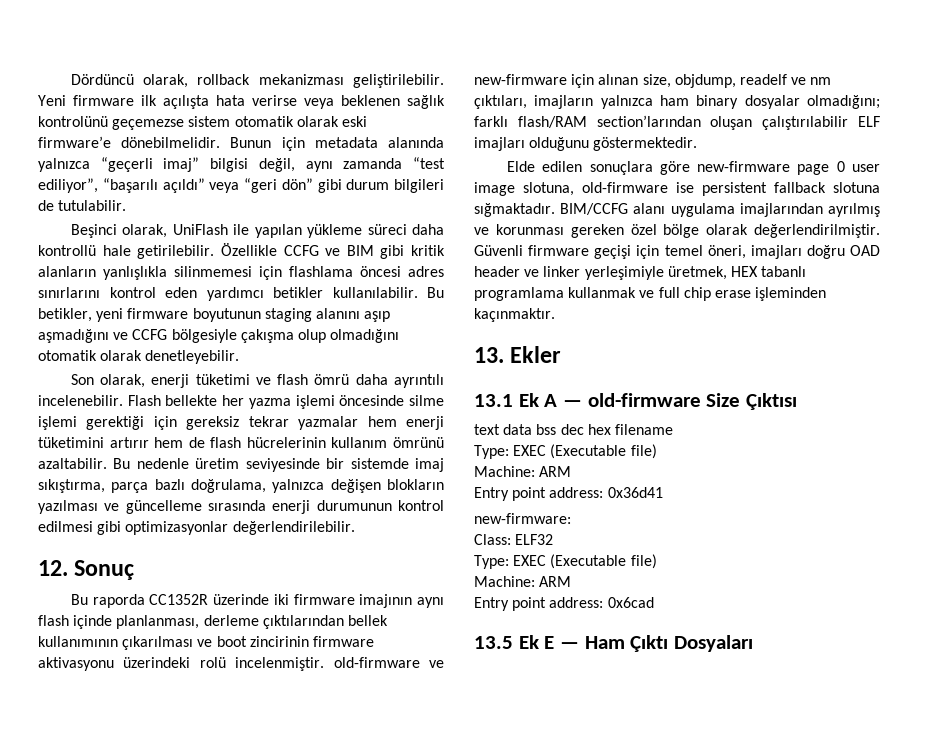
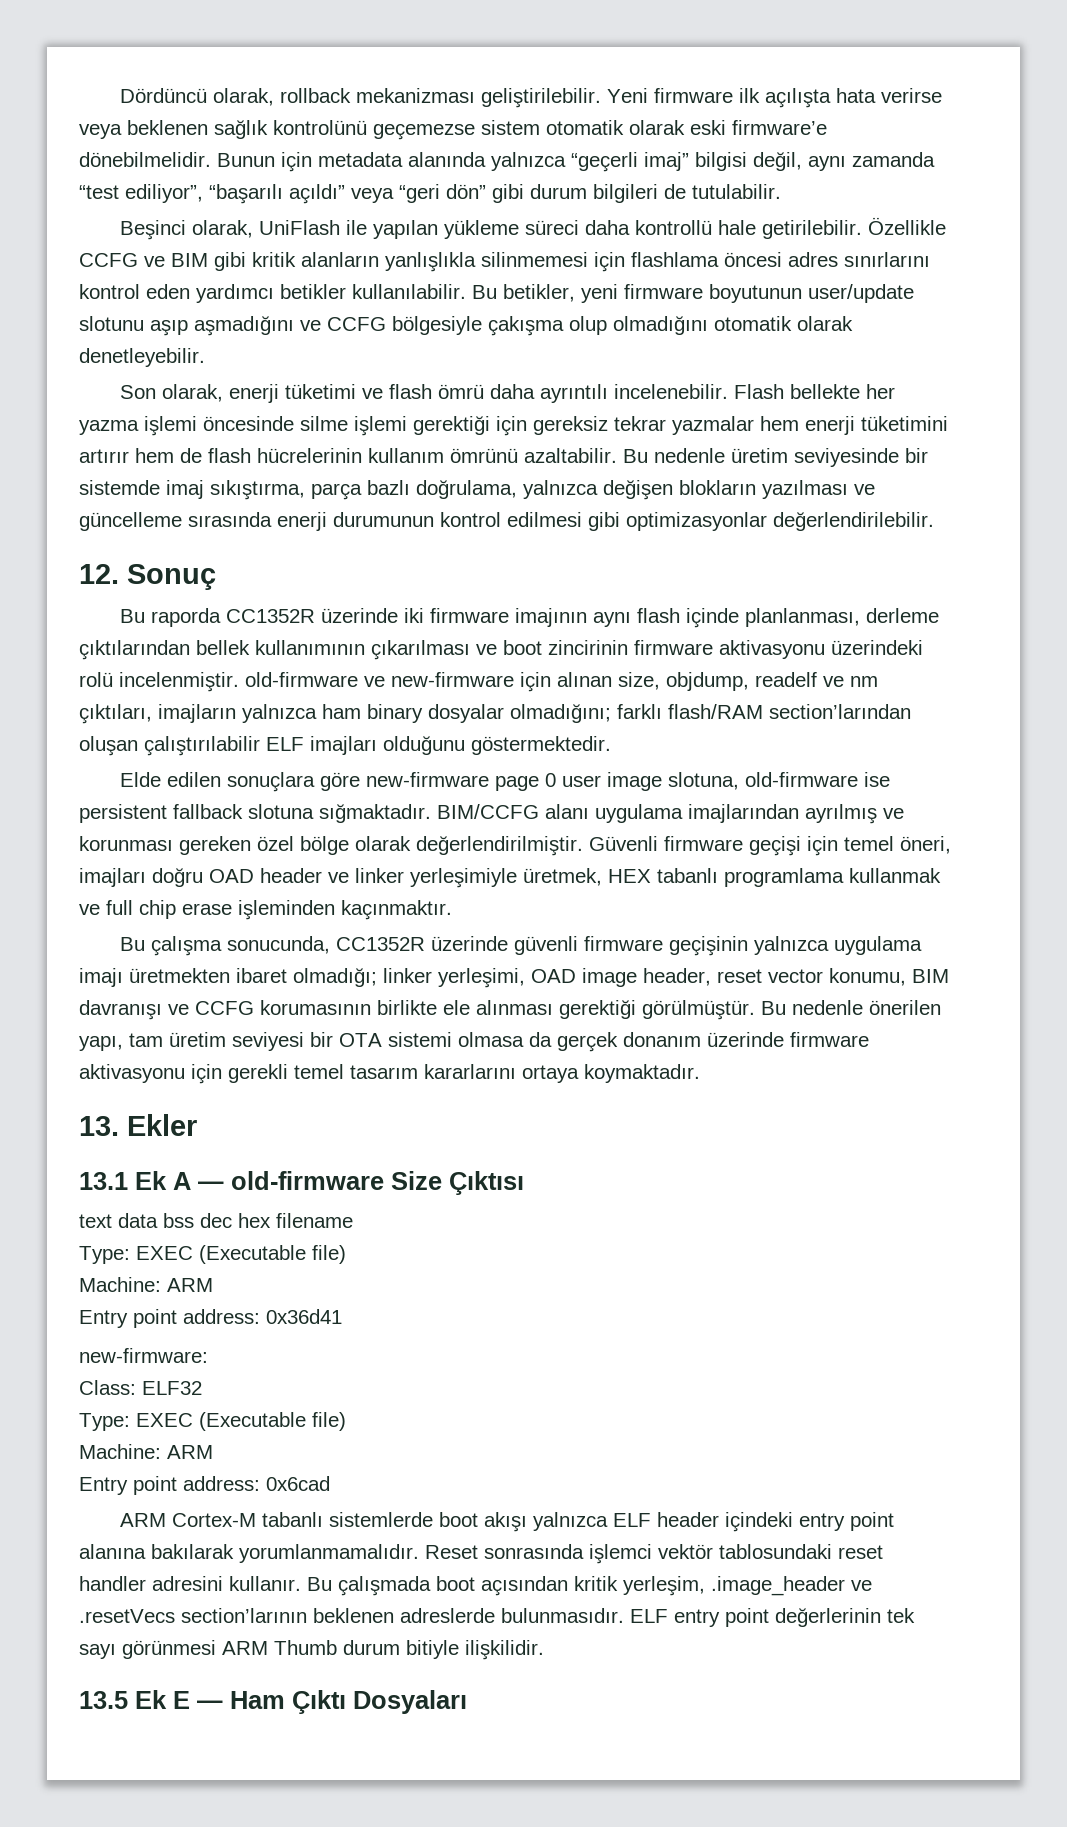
[264,308,360,322] staging alanını -> [808,284,914,303] [79,316,144,331] user/update slotunu
(555, 315) none -> [120,936,923,956] [79,968,949,988] [79,1000,941,1020] [79,1032,869,1052] [79,1064,700,1084] // Bu çalışma sonucunda, CC1352R üzerinde güvenli firmware geçişinin yalnızca uygulama imajı üretmekten ibaret olmadığı; linker yerleşimi, OAD image header, reset vector konumu, BIM davranışı ve CCFG korumasının birlikte ele alınması gerektiği görülmüştür. Bu nedenle önerilen yapı, tam üretim seviyesi bir OTA sistemi olmasa da gerçek donanım üzerinde firmware aktivasyonu için gerekli temel tasarım kararlarını ortaya koymaktadır.
(654, 602) none -> [120,1512,895,1532] [79,1544,883,1564] [79,1576,872,1596] [79,1608,915,1627] [79,1640,544,1660] // ARM Cortex-M tabanlı sistemlerde boot akışı yalnızca ELF header içindeki entry point alanına bakılarak yorumlanmamalıdır. Reset sonrasında işlemci vektör tablosundaki reset handler adresini kullanır. Bu çalışmada boot açısından kritik yerleşim, .image_header ve .resetVecs section’larının beklenen adreslerde bulunmasıdır. ELF entry point değerlerinin tek sayı görünmesi ARM Thumb durum bitiyle ilişkilidir.

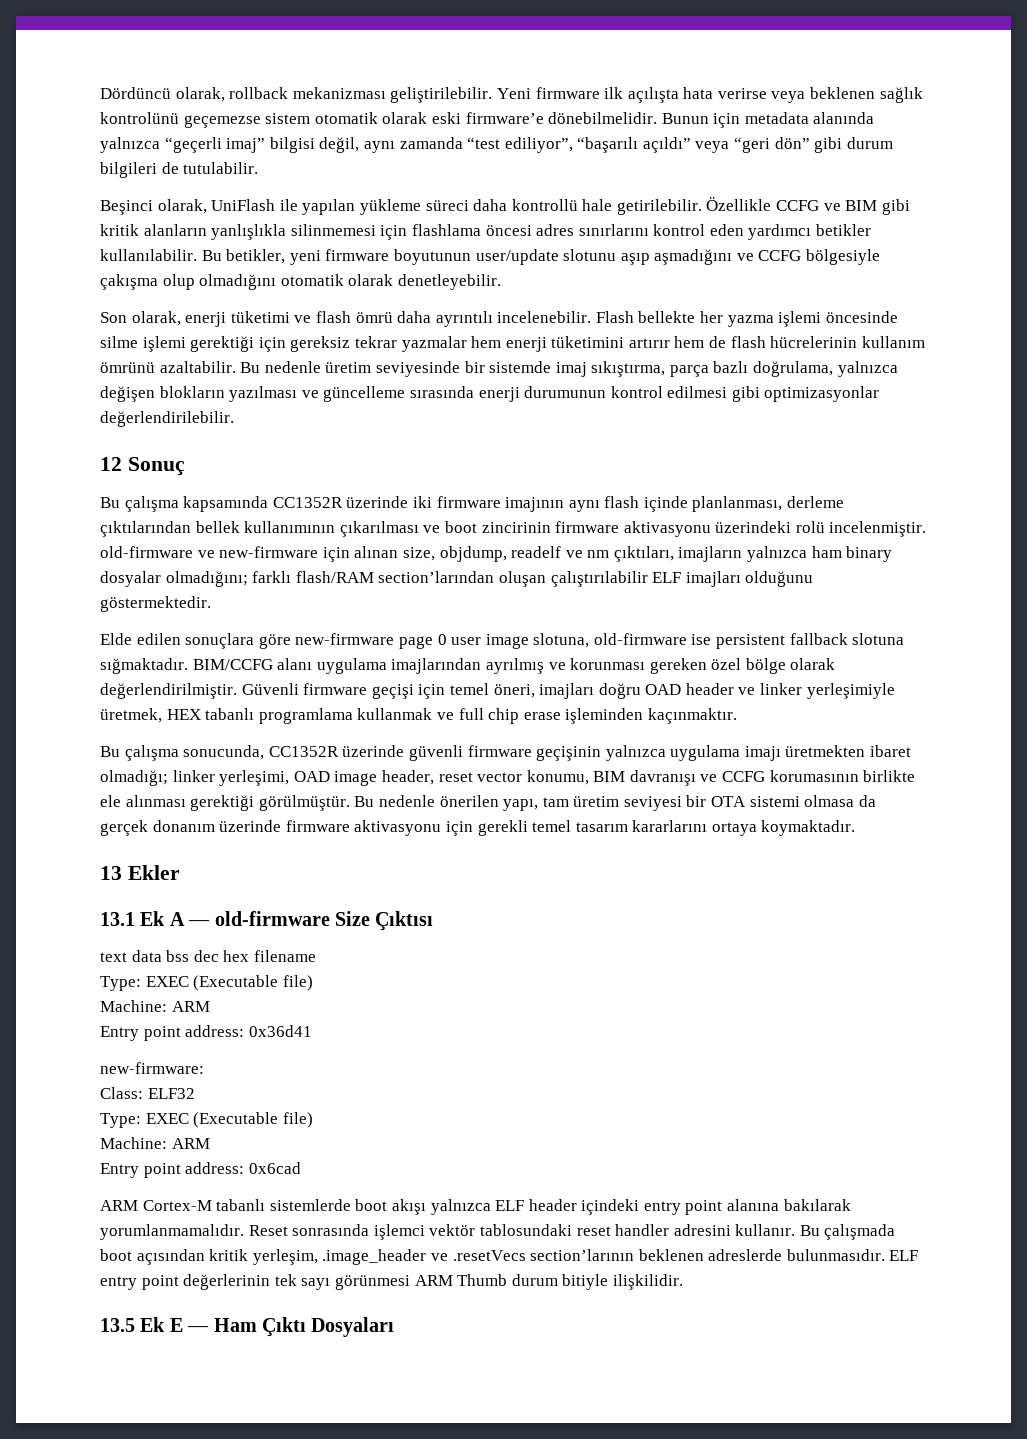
[79,564,119,584] 12. -> [100,457,122,471] 12
[151,608,222,627] raporda -> [124,496,269,512] çalışma kapsamında
[79,1116,119,1136] 13. -> [100,866,122,880] 13

